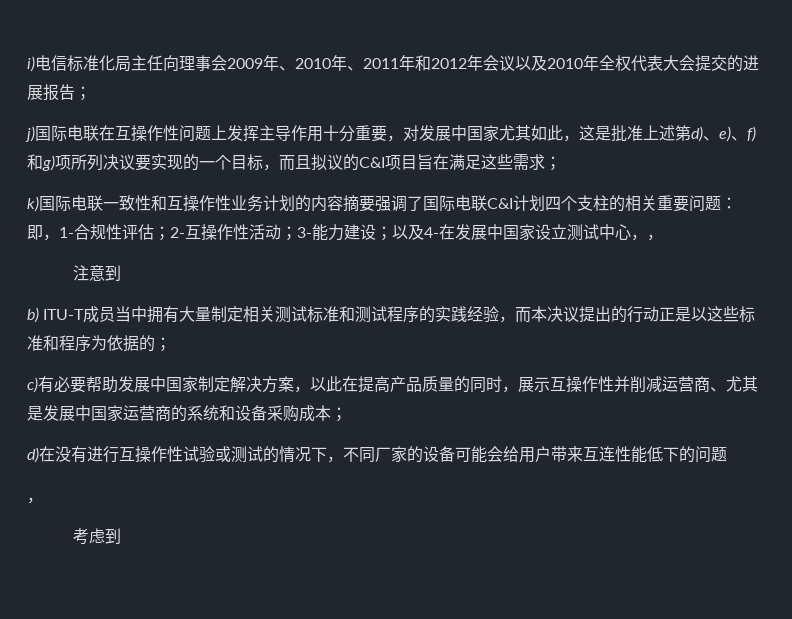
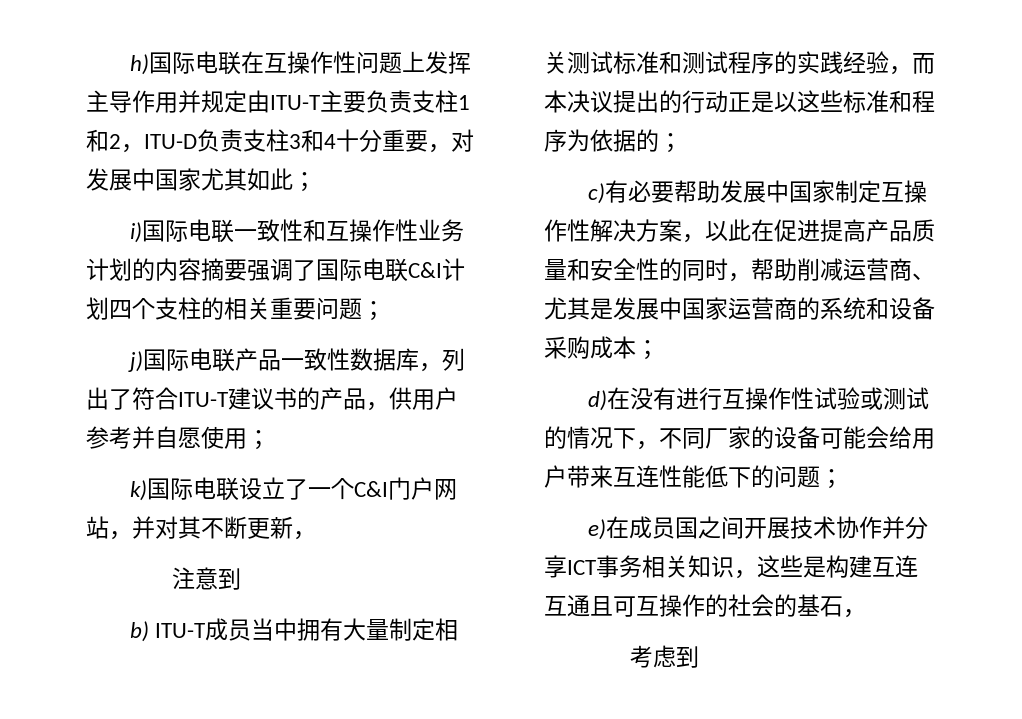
[27,55,759,72] [27,84,91,101] [25,126,35,142] i)电信标准化局主任向理事会2009年、2010年、2011年和2012年会议以及2010年全权代表大会提交的进展报告； // j) -> [129,54,149,75] h)
(323, 134) none -> [178,90,470,113] [86,129,336,153] 并规定由ITU-T主要负责支柱1和2，ITU-D负责支柱3和4
[563,125,756,142] [27,154,561,171] [27,196,39,212] ，这是批准上述第d)、e)、f)和g)项所列决议要实现的一个目标，而且拟议的C&I项目旨在满足这些需求； // k) -> [293,172,316,192] [129,222,142,243] ； // i)
[721,197,737,209] [27,224,647,241] ：即，1-合规性评估；2-互操作性活动；3-能力建设；以及4-在发展中国家设立测试中心， -> [362,301,385,321] [127,348,465,372] [86,387,458,411] [86,426,270,450] [129,477,457,501] [86,516,293,540] ； // j)国际电联产品一致性数据库，列出了符合ITU-T建议书的产品，供用户参考并自愿使用； // k)国际电联设立了一个C&I门户网站，并对其不断更新
(230, 384) none -> [880,180,927,203] [544,219,590,242] 互操作性
(358, 384) none -> [774,219,820,242] 促进
[454,376,630,393] 的同时，展示互操作性并 -> [567,258,797,282] 和安全性的同时，帮助
(727, 454) // -> [820,469,843,489] [587,516,928,540] [544,555,918,579] [544,594,843,617] ； // e)在成员国之间开展技术协作并分享ICT事务相关知识，这些是构建互连互通且可互操作的社会的基石

